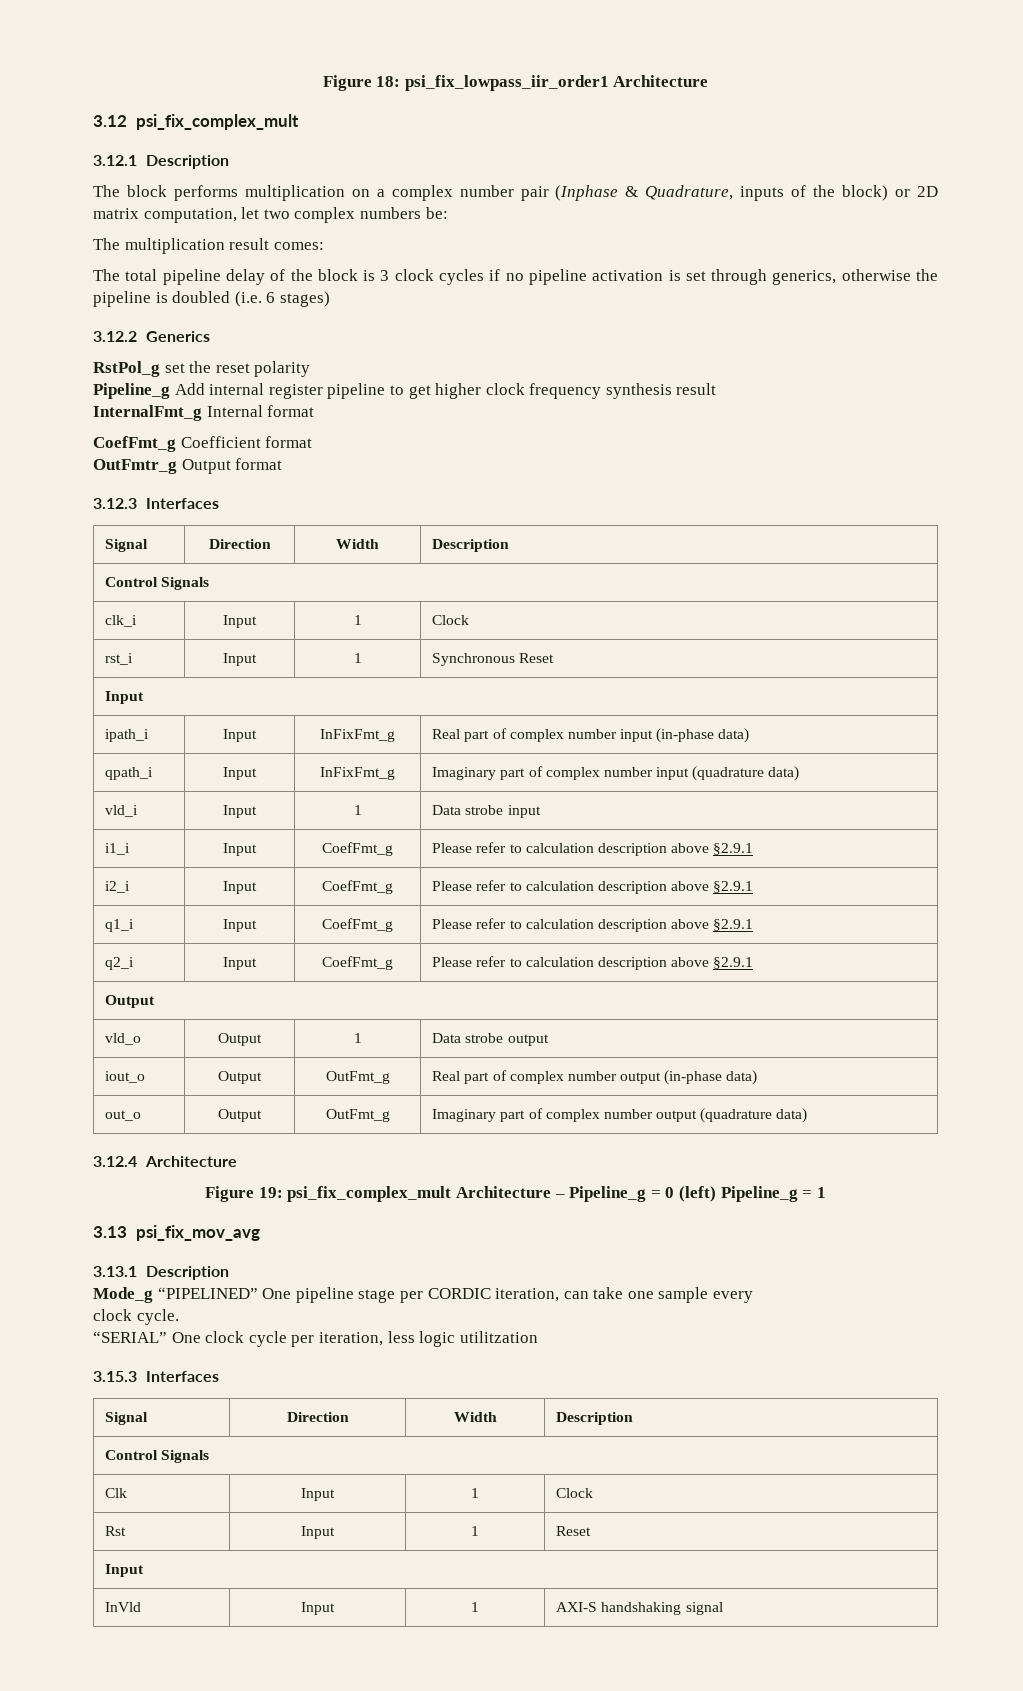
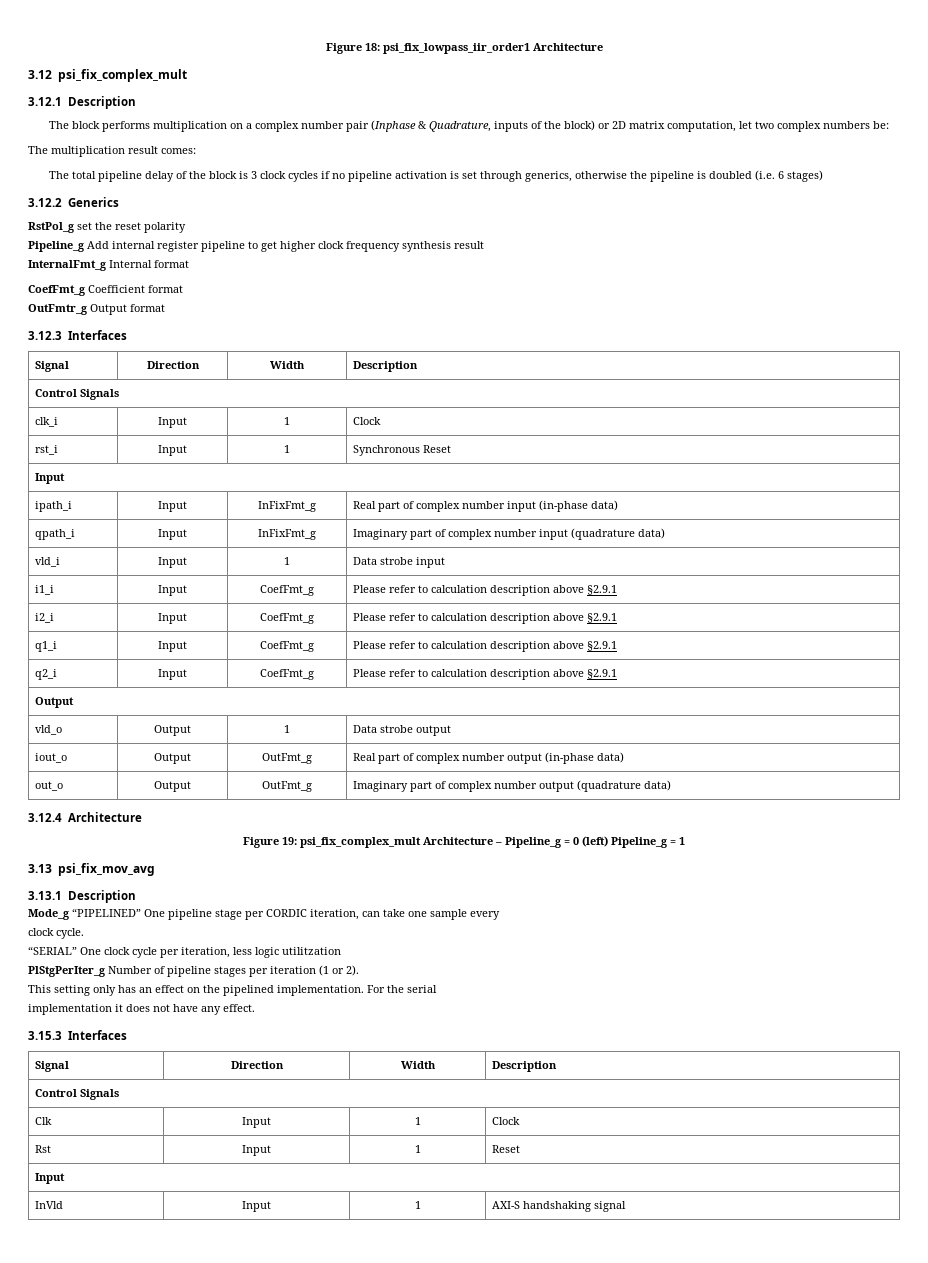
(538, 1337) none -> [28,965,359,977] [28,985,437,996] [28,1004,255,1015] // PlStgPerIter_g Number of pipeline stages per iteration (1 or 2). // This setting only has an effect on the pipelined implementation. For the serial // implementation it does not have any effect.

